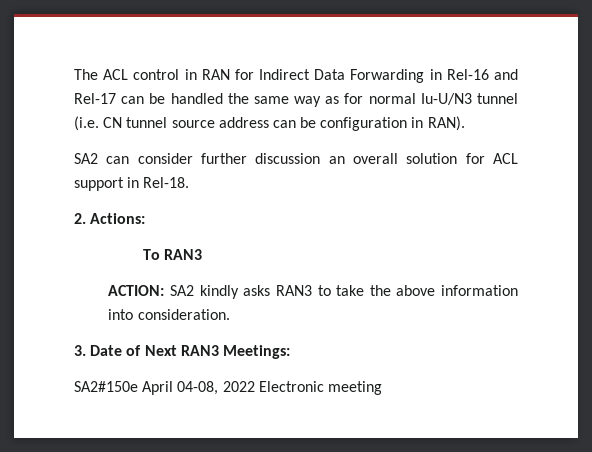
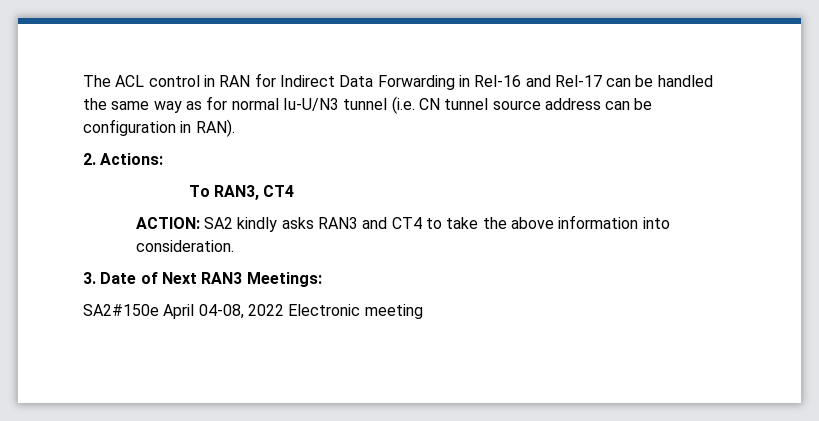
[74,153,518,164] [74,177,190,191] // SA2 can consider further discussion an overall solution for ACL support in Rel-18. -> (235, 128) none
[164,249,203,260] RAN3 -> [213,185,295,200] RAN3, CT4
(312, 290) none -> [362,217,422,229] and CT4

